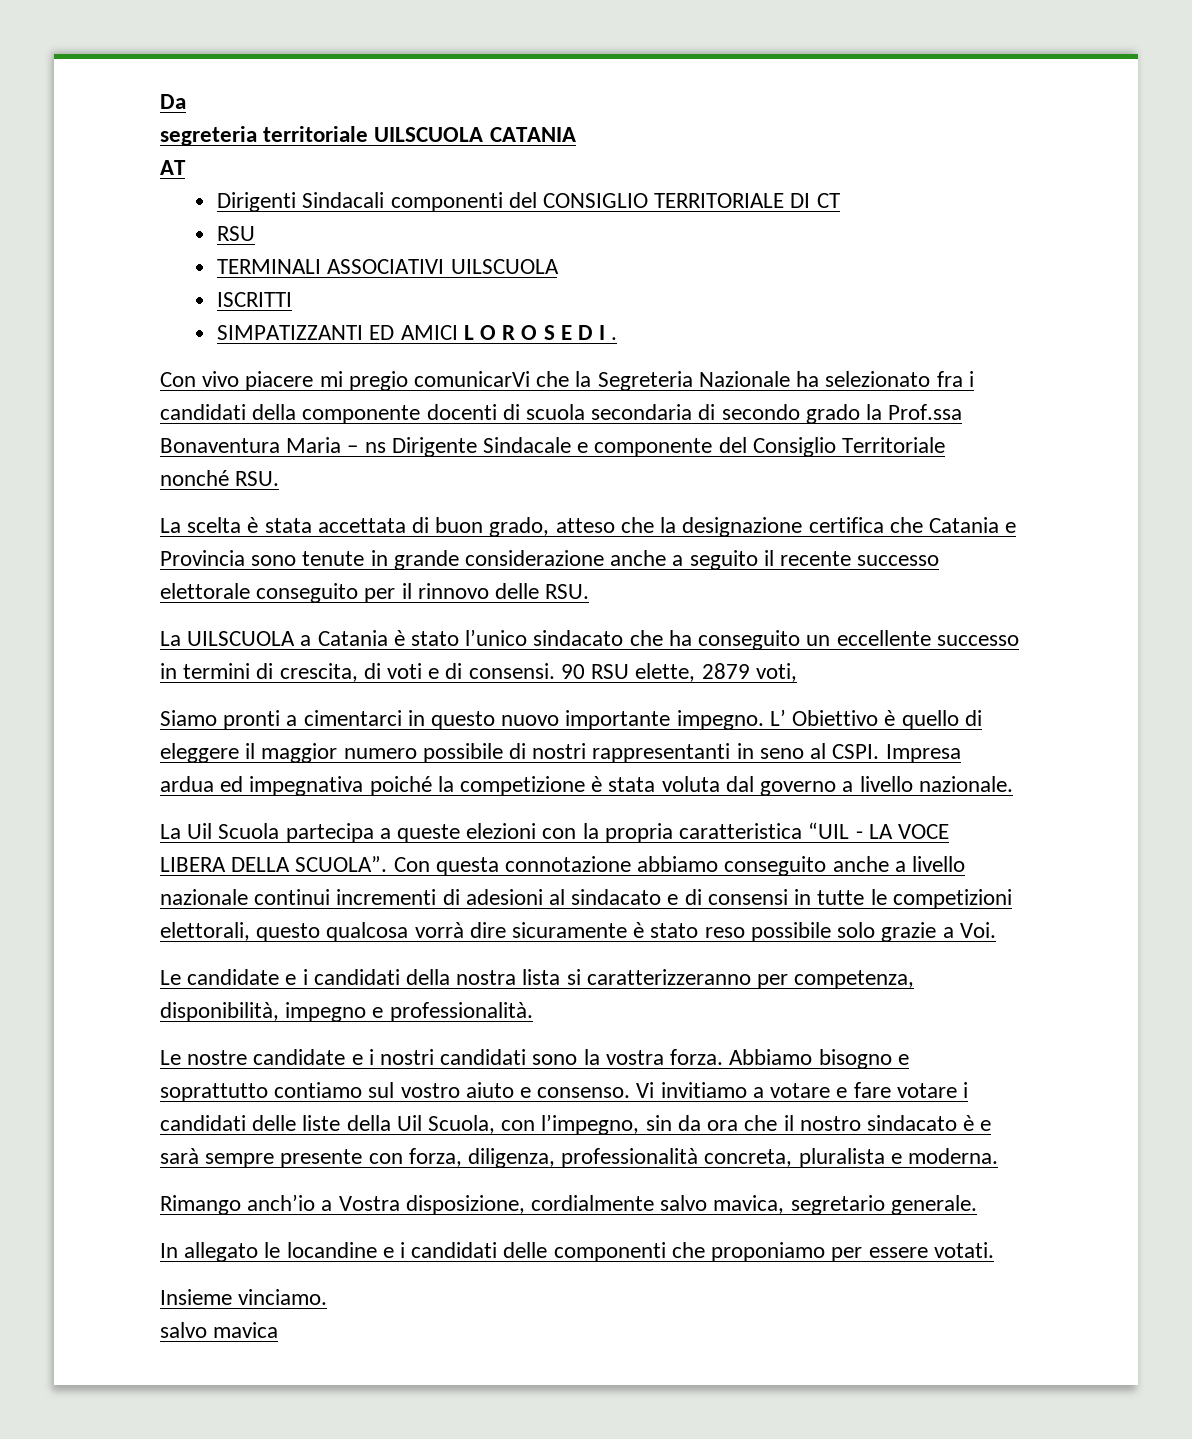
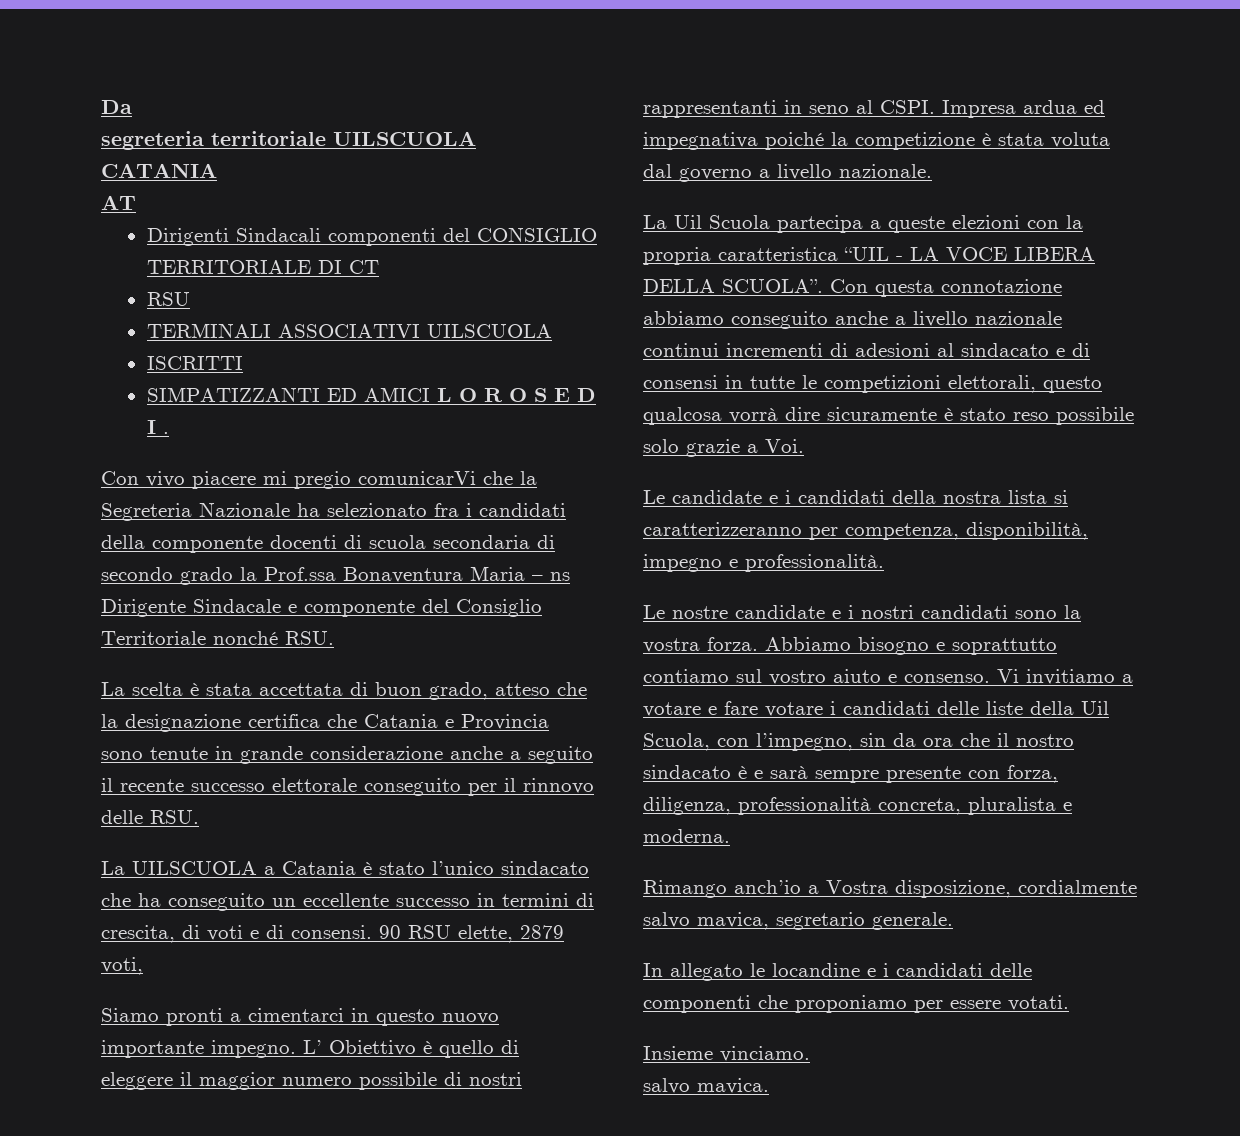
[213,1322,279,1338] mavica -> [697,1078,769,1094] mavica.

